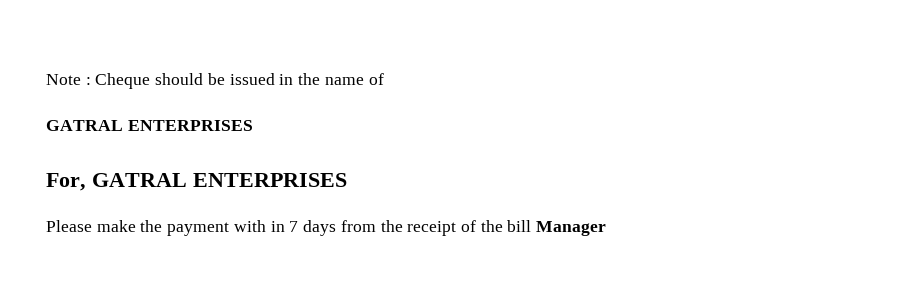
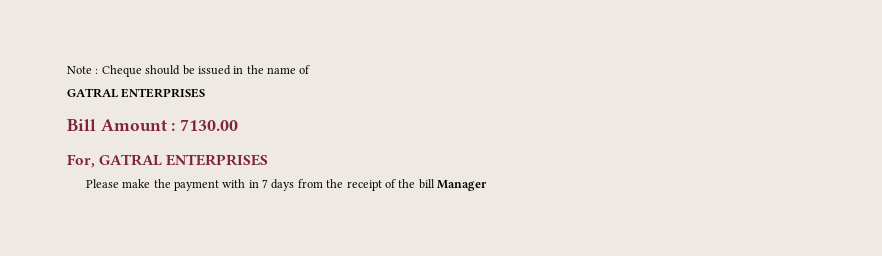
(253, 125) none -> [67,119,239,131] // Bill Amount : 7130.00

